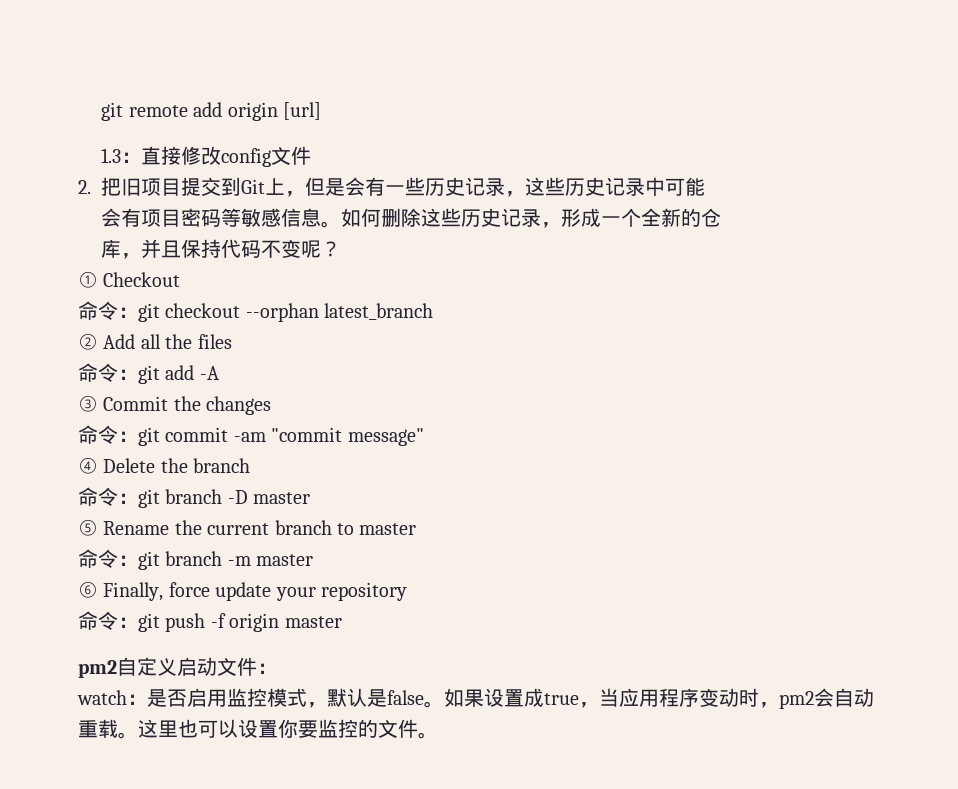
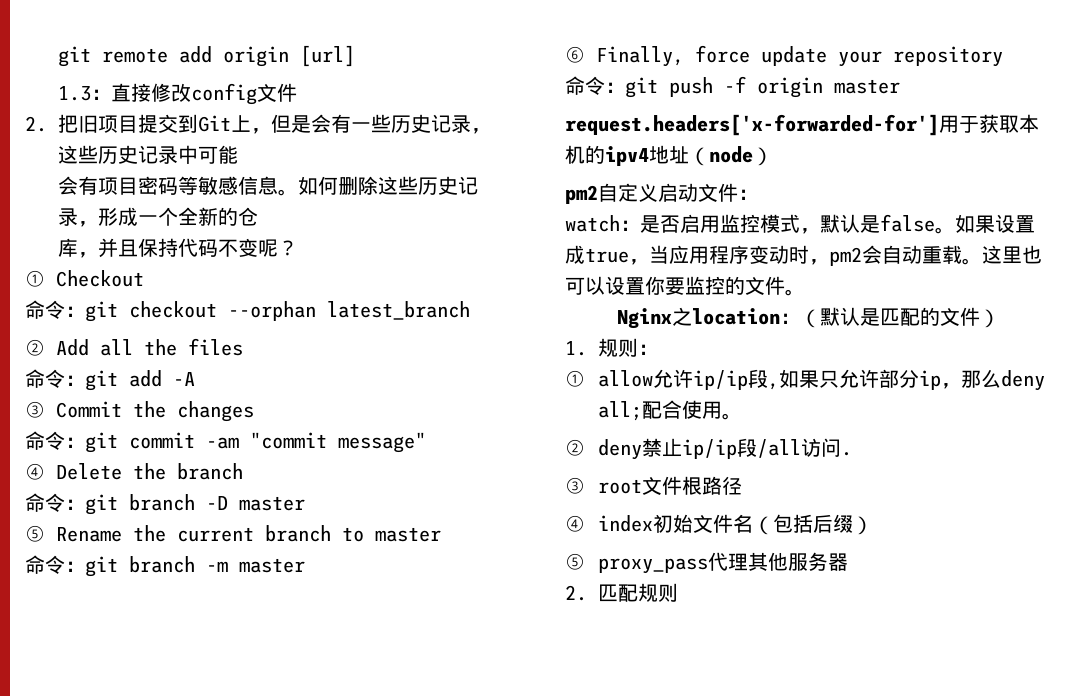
(342, 622) none -> [565,114,1039,136] [565,145,773,166] // request.headers['x-forwarded-for']用于获取本机的ipv4地址（node）
(438, 735) none -> [616,307,1000,329] [565,338,659,357] [565,369,1046,391] [598,400,743,421] [565,438,853,460] [565,476,743,495] [565,514,874,535] [565,552,849,574] [565,583,679,602] // Nginx之location：（默认是匹配的文件） // 1.规则： // ① allow允许ip/ip段,如果只允许部分ip，那么deny all;配合使用。 // ② deny禁止ip/ip段/all访问. // ③ root文件根路径 // ④ index初始文件名（包括后缀） // ⑤ proxy_pass代理其他服务器 // 2.匹配规则

